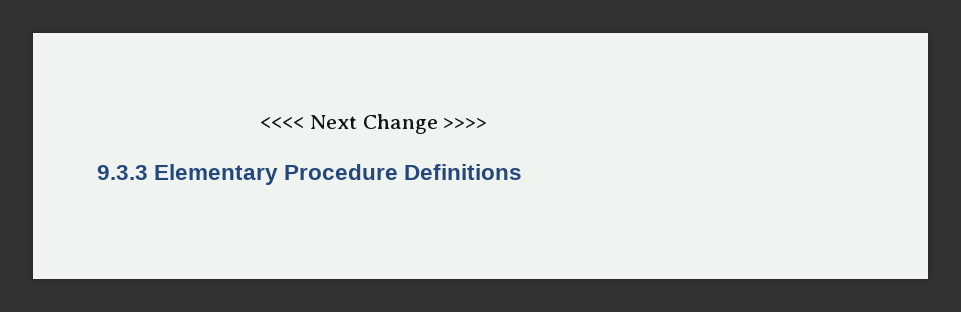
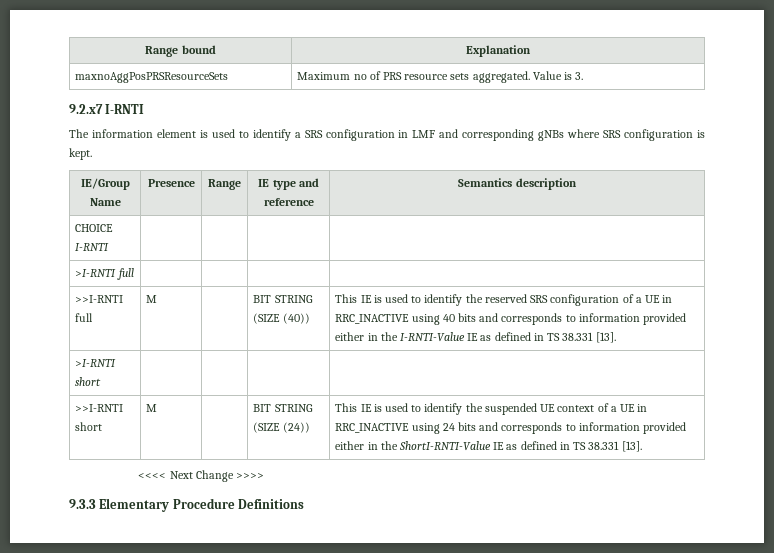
(259, 123) none -> [145,45,216,57] [466,45,531,57] [75,72,229,83] [297,71,584,83] [69,104,145,114] [69,129,705,141] [69,148,92,160] [80,178,130,190] [89,198,121,206] [147,179,195,187] [208,179,242,190] [258,178,319,190] [263,198,314,206] [458,178,577,190] [75,224,114,232] [75,243,110,251] [75,268,134,280] [75,295,124,303] [75,313,94,322] [146,295,158,303] [253,295,313,303] [253,313,310,324] [335,294,673,306] [335,313,687,325] [335,332,616,343] [75,359,117,367] [75,377,102,386] [75,404,124,412] [75,422,103,431] [146,404,158,412] [253,404,313,412] [253,422,310,433] [335,403,648,415] [335,422,687,434] [335,441,642,452] Range bound | Explanation // maxnoAggPosPRSResourceSets | Maximum no of PRS resource sets aggregated. Value is 3. // 9.2.x7 I-RNTI // The information element is used to identify a SRS configuration in LMF and corresponding gNBs where SRS configuration is kept. // IE/Group Name | Presence | Range | IE type and reference | Semantics description // CHOICE I-RNTI | | | | // >I-RNTI full | | | | // >>I-RNTI full | M | | BIT STRING (SIZE (40)) | This IE is used to identify the reserved SRS configuration of a UE in RRC_INACTIVE using 40 bits and corresponds to information provided either in the I-RNTI-Value IE as defined in TS 38.331 [13]. // >I-RNTI short | | | | // >>I-RNTI short | M | | BIT STRING (SIZE (24)) | This IE is used to identify the suspended UE context of a UE in RRC_INACTIVE using 24 bits and corresponds to information provided either in the ShortI-RNTI-Value IE as defined in TS 38.331 [13]. //

